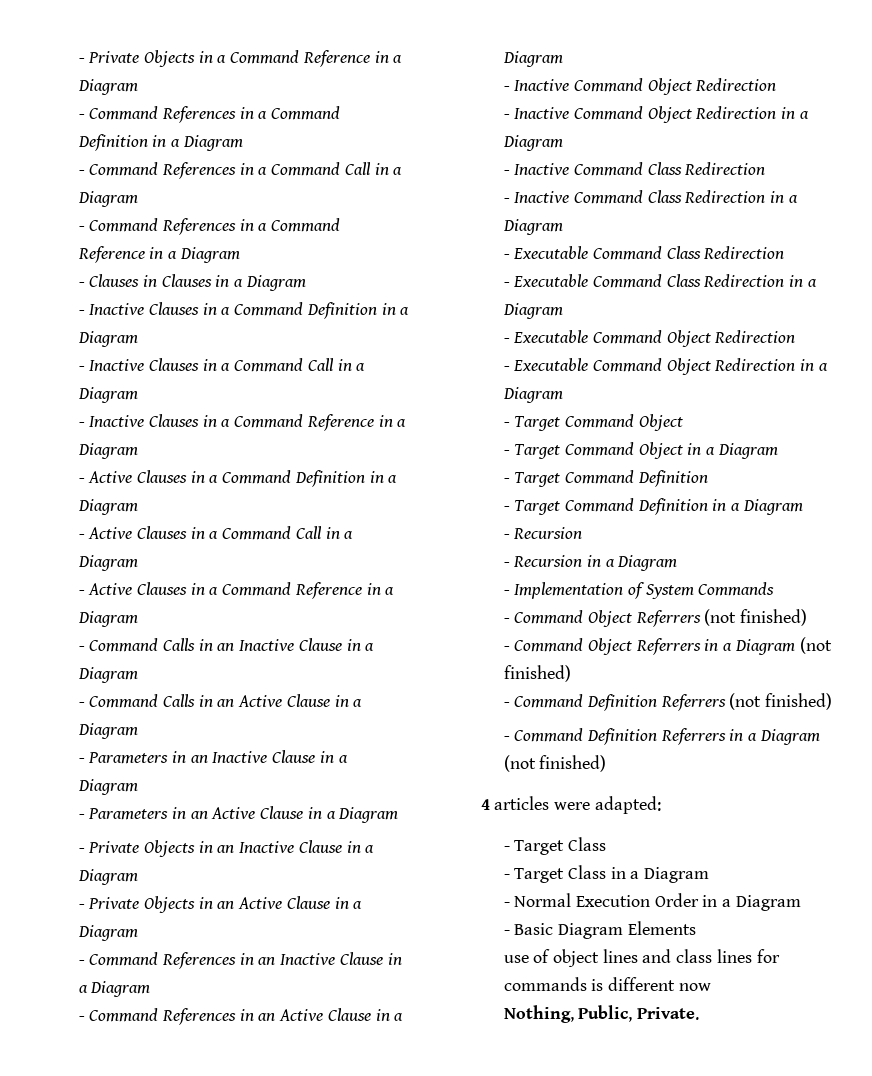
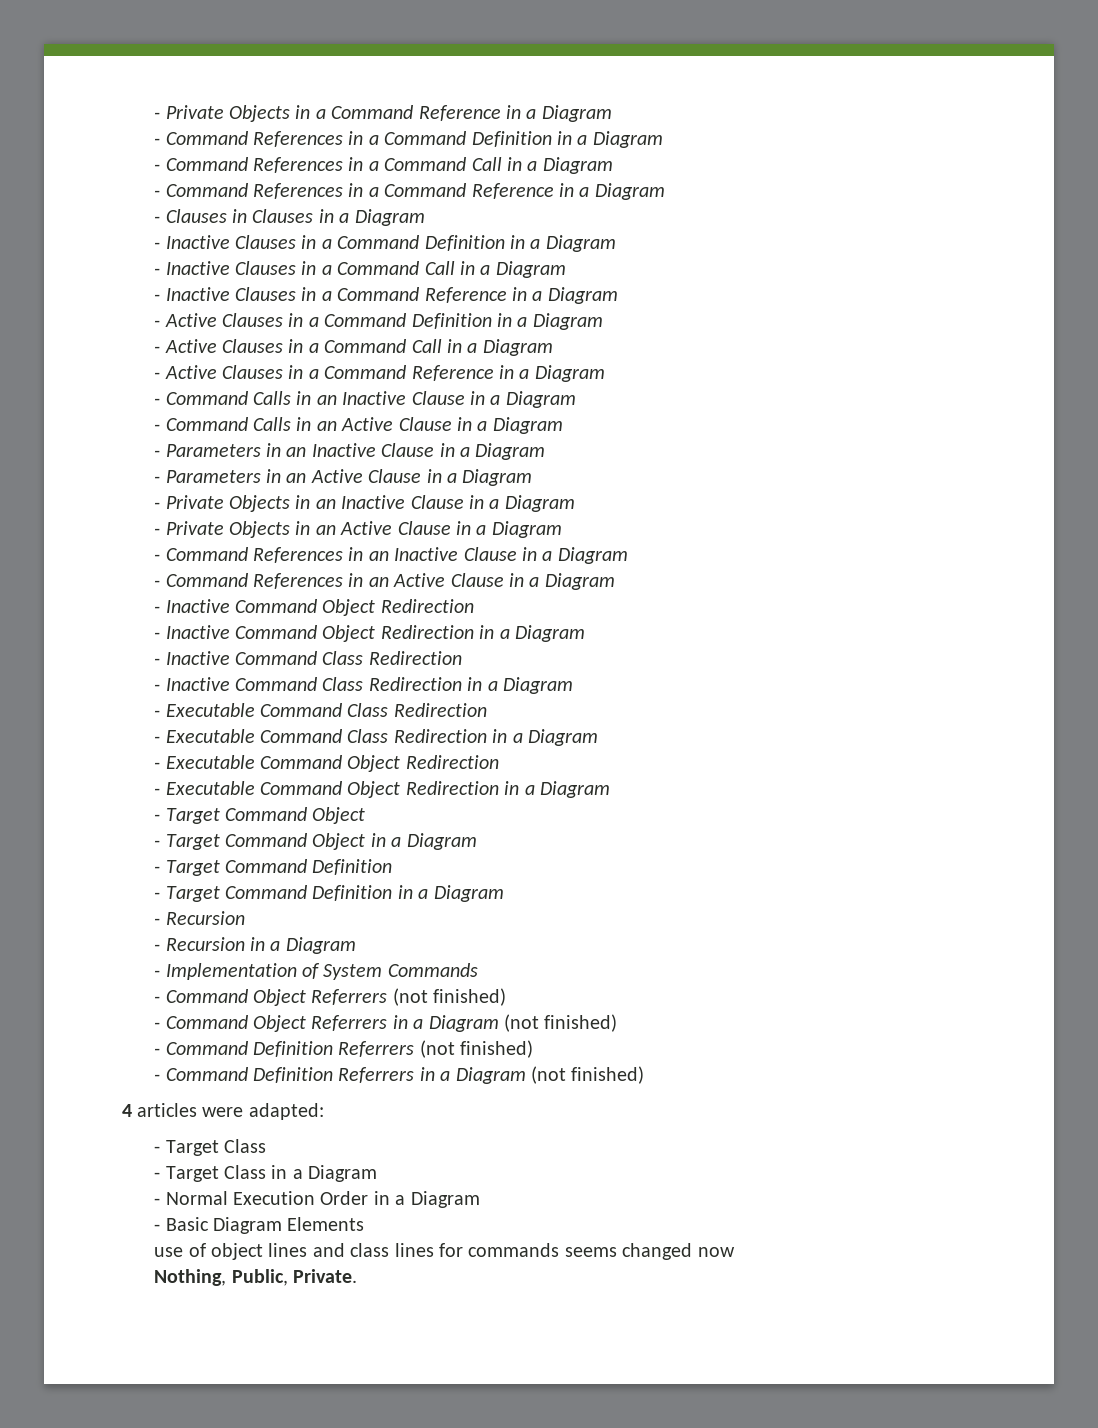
[591,977,675,991] is different -> [564,1243,693,1260] seems changed

